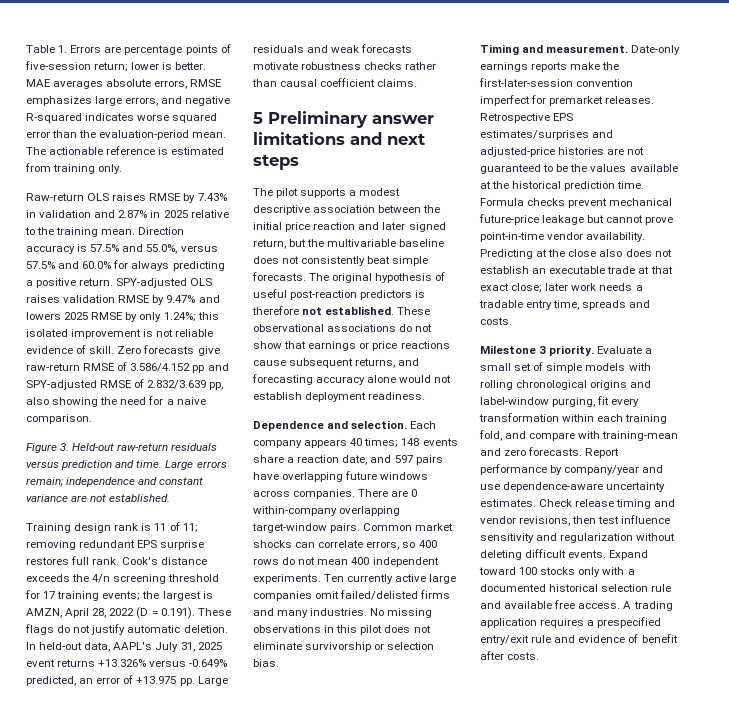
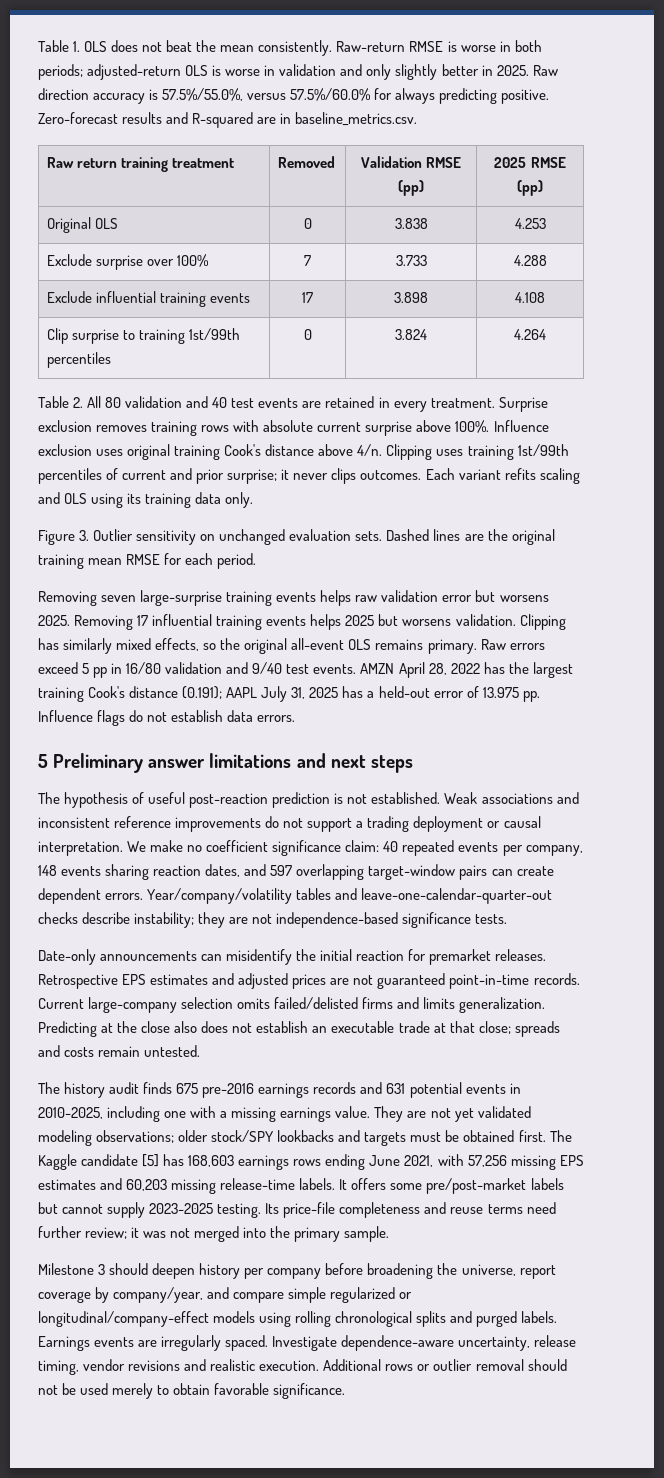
[70,44,231,55] [25,61,207,72] [26,79,223,89] [26,96,231,106] [26,113,218,123] [26,130,227,140] [26,146,225,155] [25,163,123,174] [26,193,227,203] [26,210,229,218] [25,227,185,237] [26,244,218,254] [26,260,225,271] [26,278,213,288] [26,295,220,305] [26,312,219,322] [26,329,214,339] [26,345,220,356] [26,362,229,373] [26,379,224,390] [26,396,206,407] [26,414,92,424] [26,443,218,453] [26,460,227,470] [26,477,204,487] [26,494,171,502] [26,522,198,533] [26,540,205,550] [26,556,208,565] [26,574,220,584] [25,590,213,601] [26,607,231,619] [25,624,228,635] [26,642,222,652] [26,659,228,667] [26,675,228,686] [253,44,413,53] [253,62,437,70] [252,78,418,87] Errors are percentage points of five-session return; lower is better. MAE averages absolute errors, RMSE emphasizes large errors, and negative R-squared indicates worse squared error than the evaluation-period mean. The actionable reference is estimated from training only. // Raw-return OLS raises RMSE by 7.43% in validation and 2.87% in 2025 relative to the training mean. Direction accuracy is 57.5% and 55.0%, versus 57.5% and 60.0% for always predicting a positive return. SPY-adjusted OLS raises validation RMSE by 9.47% and lowers 2025 RMSE by only 1.24%; this isolated improvement is not reliable evidence of skill. Zero forecasts give raw-return RMSE of 3.586/4.152 pp and SPY-adjusted RMSE of 2.832/3.639 pp, also showing the need for a naive comparison. // Figure 3. Held-out raw-return residuals versus prediction and time. Large errors remain; independence and constant variance are not established. // Training design rank is 11 of 11; removing redundant EPS surprise restores full rank. Cook's distance exceeds the 4/n screening threshold for 17 training events; the largest is AMZN, April 28, 2022 (D = 0.191). These flags do not justify automatic deletion. In held-out data, AAPL's July 31, 2025 event returns +13.326% versus -0.649% predicted, an error of +13.975 pp. Large residuals and weak forecasts motivate robustness checks rather than causal coefficient claims. -> [84,40,542,56] [38,64,558,80] [38,88,550,104] [38,112,418,128] [47,157,235,172] [278,156,336,168] [360,156,462,168] [398,180,424,196] [494,157,566,168] [517,180,543,196] [47,217,119,233] [303,218,312,229] [394,218,428,229] [514,218,546,229] [47,254,209,270] [304,255,311,266] [395,255,427,266] [513,255,547,266] [47,291,251,307] [302,292,313,303] [394,292,428,303] [515,292,545,303] [47,328,241,344] [47,352,112,368] [303,329,312,340] [395,329,427,340] [514,329,546,340] [38,396,548,412] [38,420,549,436] [38,444,569,460] [38,468,580,484] [38,492,254,508] [38,529,555,545] [38,553,257,569] [38,590,549,606] [38,614,566,630] [38,638,545,654] [38,662,573,678] [38,686,540,702] [38,710,296,726] OLS does not beat the mean consistently. Raw-return RMSE is worse in both periods; adjusted-return OLS is worse in validation and only slightly better in 2025. Raw direction accuracy is 57.5%/55.0%, versus 57.5%/60.0% for always predicting positive. Zero-forecast results and R-squared are in baseline_metrics.csv. // Raw return training treatment | Removed | Validation RMSE (pp) | 2025 RMSE (pp) // Original OLS | 0 | 3.838 | 4.253 // Exclude surprise over 100% | 7 | 3.733 | 4.288 // Exclude influential training events | 17 | 3.898 | 4.108 // Clip surprise to training 1st/99th percentiles | 0 | 3.824 | 4.264 // Table 2. All 80 validation and 40 test events are retained in every treatment. Surprise exclusion removes training rows with absolute current surprise above 100%. Influence exclusion uses original training Cook's distance above 4/n. Clipping uses training 1st/99th percentiles of current and prior surprise; it never clips outcomes. Each variant refits scaling and OLS using its training data only. // Figure 3. Outlier sensitivity on unchanged evaluation sets. Dashed lines are the original training mean RMSE for each period. // Removing seven large-surprise training events helps raw validation error but worsens 2025. Removing 17 influential training events helps 2025 but worsens validation. Clipping has similarly mixed effects, so the original all-event OLS remains primary. Raw errors exceed 5 pp in 16/80 validation and 9/40 test events. AMZN April 28, 2022 has the largest training Cook's distance (0.191); AAPL July 31, 2025 has a held-out error of 13.975 pp. Influence flags do not establish data errors.
[276,188,401,198] [253,205,441,215] [253,222,446,232] [253,239,445,249] [253,256,429,266] [252,272,446,283] [253,289,426,300] [252,306,431,315] [253,324,433,332] [253,341,450,351] [253,358,420,368] [252,374,452,385] [253,392,426,402] [253,420,437,431] [253,438,458,448] [253,455,443,465] [253,471,429,482] [253,489,418,499] [253,506,401,516] [252,523,454,533] [253,540,437,550] [253,557,439,567] [253,574,457,584] [253,590,451,601] [253,608,433,618] [253,625,431,635] [253,642,435,652] [253,659,279,667] [480,44,681,55] [480,62,620,72] [479,78,634,87] [480,95,530,106] pilot supports a modest descriptive association between the initial price reaction and later signed return, but the multivariable baseline does not consistently beat simple forecasts. The original hypothesis of useful post-reaction predictors is therefore not established. These observational associations do not show that earnings or price reactions cause subsequent returns, and forecasting accuracy alone would not establish deployment readiness. // Dependence and selection. Each company appears 40 times; 148 events share a reaction date, and 597 pairs have overlapping future windows across companies. There are 0 within-company overlapping target-window pairs. Common market shocks can correlate errors, so 400 rows do not mean 400 independent experiments. Ten currently active large companies omit failed/delisted firms and many industries. No missing observations in this pilot does not eliminate survivorship or selection bias. // Timing and measurement. Date-only earnings reports make the first-later-session convention imperfect -> [64,792,579,808] [38,816,541,832] [38,840,583,856] [38,864,554,880] [38,888,553,904] [38,912,508,928] [38,949,405,965] hypothesis of useful post-reaction prediction is not established. Weak associations and inconsistent reference improvements do not support a trading deployment or causal interpretation. We make no coefficient significance claim: 40 repeated events per company, 148 events sharing reaction dates, and 597 overlapping target-window pairs can create dependent errors. Year/company/volatility tables and leave-one-calendar-quarter-out checks describe instability; they are not independence-based significance tests. // Date-only announcements can misidentify the initial reaction
[480,130,614,140] [480,147,645,157] [480,164,678,174] [480,181,645,191] [480,198,673,208] [479,214,674,225] [480,232,646,242] estimates/surprises and adjusted-price histories are not guaranteed to be the values available at the historical prediction time. Formula checks prevent mechanical future-price leakage but cannot prove point-in-time vendor availability. -> [150,973,580,989] [38,997,546,1013] estimates and adjusted prices are not guaranteed point-in-time records. Current large-company selection omits failed/delisted firms and limits generalization.
[480,283,643,293] [479,300,651,310] [480,317,512,325] [480,345,653,356] [480,362,651,373] [480,380,652,390] [480,396,640,407] [479,413,668,424] [479,430,679,441] [480,447,620,458] [480,464,664,475] [480,482,666,492] [480,499,676,509] [480,515,671,526] [480,533,676,543] [480,549,649,560] [479,567,635,577] [480,584,672,592] [480,600,673,611] [480,617,662,628] [480,634,678,645] [480,651,540,660] exact close; later work needs a tradable entry time, spreads and costs. // Milestone 3 priority. Evaluate a small set of simple models with rolling chronological origins and label-window purging, fit every transformation within each training fold, and compare with training-mean and zero forecasts. Report performance by company/year and use dependence-aware uncertainty estimates. Check release timing and vendor revisions, then test influence sensitivity and regularization without deleting difficult events. Expand toward 100 stocks only with a documented historical selection rule and available free access. A trading application requires a prespecified entry/exit rule and evidence of benefit after costs. -> [478,1021,560,1037] [38,1045,201,1057] [38,1082,521,1098] [38,1106,531,1122] [38,1130,572,1146] [38,1154,584,1170] [38,1178,564,1194] [38,1202,556,1218] [38,1226,390,1242] [38,1263,556,1279] [38,1287,413,1303] [38,1311,558,1327] [38,1335,577,1351] [38,1359,567,1375] [38,1383,346,1399] close; spreads and costs remain untested. // The history audit finds 675 pre-2016 earnings records and 631 potential events in 2010-2025, including one with a missing earnings value. They are not yet validated modeling observations; older stock/SPY lookbacks and targets must be obtained first. The Kaggle candidate [5] has 168,603 earnings rows ending June 2021, with 57,256 missing EPS estimates and 60,203 missing release-time labels. It offers some pre/post-market labels but cannot supply 2023-2025 testing. Its price-file completeness and reuse terms need further review; it was not merged into the primary sample. // Milestone 3 should deepen history per company before broadening the universe, report coverage by company/year, and compare simple regularized or longitudinal/company-effect models using rolling chronological splits and purged labels. Earnings events are irregularly spaced. Investigate dependence-aware uncertainty, release timing, vendor revisions and realistic execution. Additional rows or outlier removal should not be used merely to obtain favorable significance.

